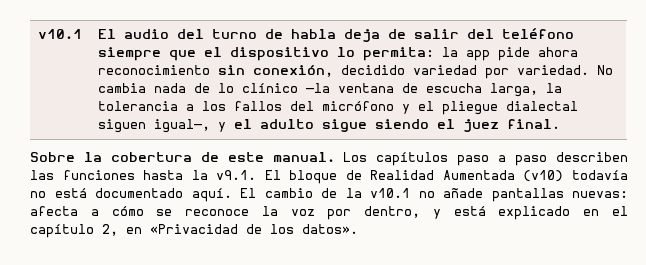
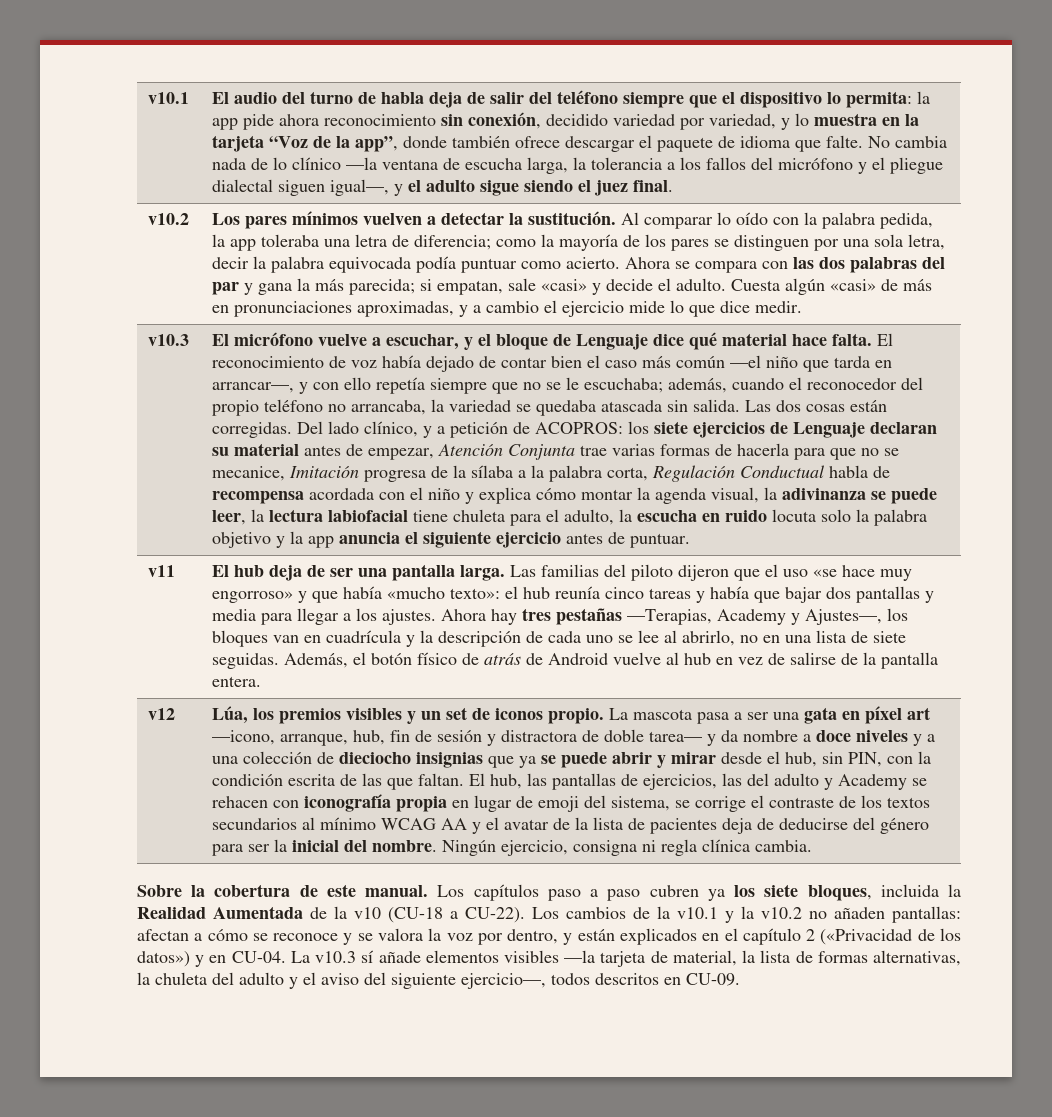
[516,65,589,75] variedad. -> [709,113,920,130] [212,135,864,152] variedad, y lo muestra en la tarjeta “Voz de la app”, donde también ofrece descargar el paquete de idioma que falte.
(560, 124) none -> [148,213,190,225] [212,211,934,229] [212,234,946,251] [212,256,946,273] [212,278,933,295] [212,300,803,317] [148,334,190,346] [212,332,894,350] [212,355,893,372] [212,377,924,394] [212,399,888,416] [212,421,938,438] [212,443,900,460] [212,465,891,482] [212,487,938,504] [212,509,928,526] [212,531,691,548] [148,565,176,577] [212,564,913,581] [212,586,935,603] [212,608,909,625] [212,630,907,647] [212,652,939,669] [212,676,262,687] [148,708,176,720] [212,706,931,724] [212,729,936,746] [212,751,932,768] [212,773,928,790] [212,794,931,812] [212,817,930,834] [212,839,813,856] // v10.2 | Los pares mínimos vuelven a detectar la sustitución. Al comparar lo oído con la palabra pedida, la app toleraba una letra de diferencia; como la mayoría de los pares se distinguen por una sola letra, decir la palabra equivocada podía puntuar como acierto. Ahora se compara con las dos palabras del par y gana la más parecida; si empatan, sale «casi» y decide el adulto. Cuesta algún «casi» de más en pronunciaciones aproximadas, y a cambio el ejercicio mide lo que dice medir. // v10.3 | El micrófono vuelve a escuchar, y el bloque de Lenguaje dice qué material hace falta. El reconocimiento de voz había dejado de contar bien el caso más común —el niño que tarda en arrancar—, y con ello repetía siempre que no se le escuchaba; además, cuando el reconocedor del propio teléfono no arrancaba, la variedad se quedaba atascada sin salida. Las dos cosas están corregidas. Del lado clínico, y a petición de ACOPROS: los siete ejercicios de Lenguaje declaran su material antes de empezar, Atención Conjunta trae varias formas de hacerla para que no se mecanice, Imitación progresa de la sílaba a la palabra corta, Regulación Conductual habla de recompensa acordada con el niño y explica cómo montar la agenda visual, la adivinanza se puede leer, la lectura labiofacial tiene chuleta para el adulto, la escucha en ruido locuta solo la palabra objetivo y la app anuncia el siguiente ejercicio antes de puntuar. // v11 | El hub deja de ser una pantalla larga. Las familias del piloto dijeron que el uso «se hace muy engorroso» y que había «mucho texto»: el hub reunía cinco tareas y había que bajar dos pantallas y media para llegar a los ajustes. Ahora hay tres pestañas —Terapias, Academy y Ajustes—, los bloques van en cuadrícula y la descripción de cada uno se lee al abrirlo, no en una lista de siete seguidas. Además, el botón físico de atrás de Android vuelve al hub en vez de salirse de la pantalla entera. // v12 | Lúa, los premios visibles y un set de iconos propio. La mascota pasa a ser una gata en píxel art —icono, arranque, hub, fin de sesión y distractora de doble tarea— y da nombre a doce niveles y a una colección de dieciocho insignias que ya se puede abrir y mirar desde el hub, sin PIN, con la condición escrita de las que faltan. El hub, las pantallas de ejercicios, las del adulto y Academy se rehacen con iconografía propia en lugar de emoji del sistema, se corrige el contraste de los textos secundarios al mínimo WCAG AA y el avatar de la lista de pacientes deja de deducirse del género para ser la inicial del nombre. Ningún ejercicio, consigna ni regla clínica cambia.
[556,152,629,162] [30,170,628,184] [30,188,628,202] [30,206,78,216] describen las funciones hasta la v9.1. El bloque de Realidad Aumentada (v10) todavía no está documentado aquí. El cambio de la v10.1 no añade pantallas nuevas: afecta -> [649,884,962,901] [137,906,961,923] [137,929,189,941] cubren ya los siete bloques, incluida la Realidad Aumentada de la v10 (CU‑18 a CU‑22). Los cambios de la v10.1 y la v10.2 no añaden pantallas: afectan
(250, 212) none -> [343,928,423,945] y se valora
[453,206,571,220] está explicado -> [577,928,697,945] están explicados
[102,224,358,236] 2, en «Privacidad de los datos». -> [806,928,962,945] [137,950,961,967] [137,972,740,989] 2 («Privacidad de los datos») y en CU‑04. La v10.3 sí añade elementos visibles —la tarjeta de material, la lista de formas alternativas, la chuleta del adulto y el aviso del siguiente ejercicio—, todos descritos en CU‑09.

